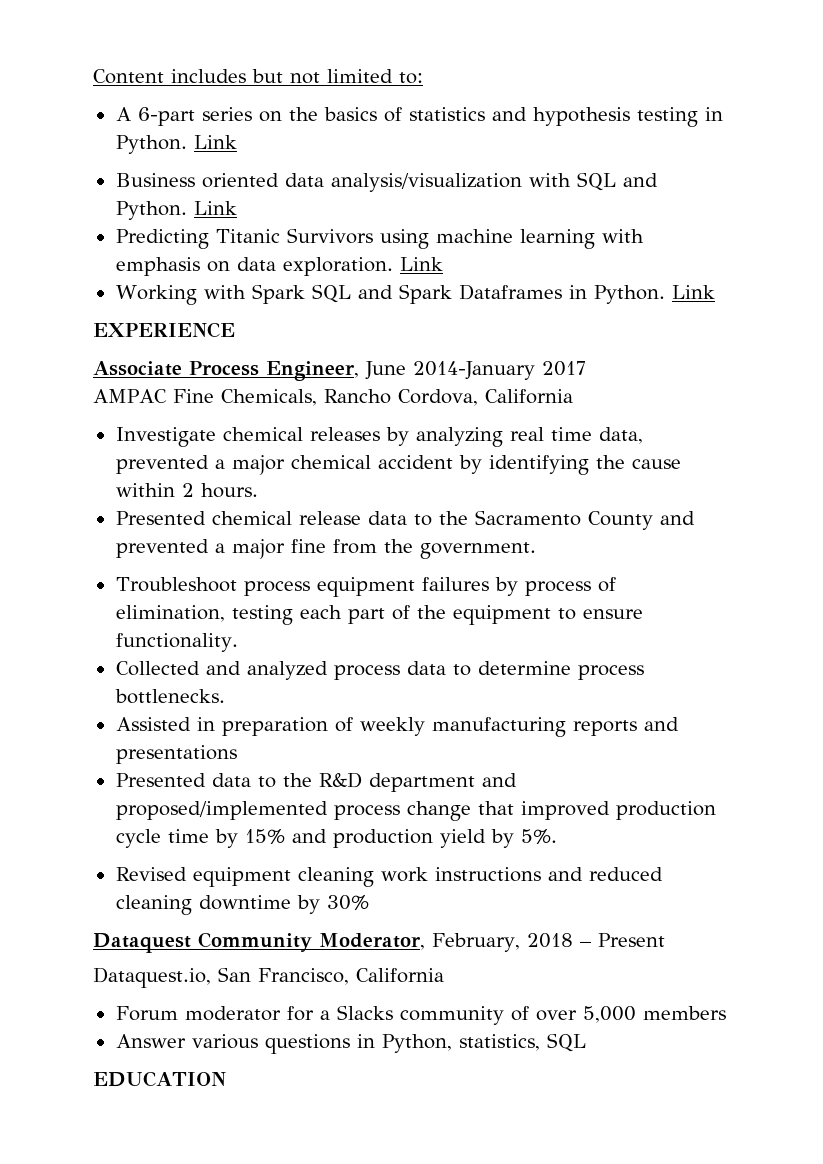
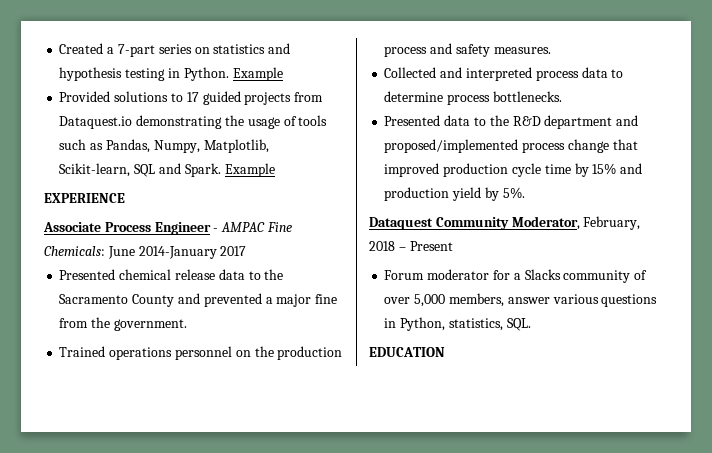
[93,69,423,84] [115,107,402,126] Content includes but not limited to: // A 6-part series on the basics of -> [59,43,210,57] Created a 7-part series on
[193,135,237,149] [115,172,658,192] [115,201,237,220] [115,228,644,249] [115,257,443,276] [115,284,715,305] [93,322,235,338] [93,361,586,381] [93,389,573,406] [115,427,643,447] [115,455,681,475] [115,483,258,498] Link // Business oriented data analysis/visualization with SQL and Python. Link // Predicting Titanic Survivors using machine learning with emphasis on data exploration. Link // Working with Spark SQL and Spark Dataframes in Python. Link // EXPERIENCE // Associate Process Engineer, June 2014-January 2017 // AMPAC Fine Chemicals, Rancho Cordova, California // Investigate chemical releases by analyzing real time data, prevented a major chemical accident by identifying the cause within 2 hours. -> [232,67,283,81] [59,91,324,105] [59,115,328,129] [59,139,269,153] [59,163,275,177] [44,193,125,203] [43,222,292,235] [44,246,247,259] Example // Provided solutions to 17 guided projects from Dataquest.io demonstrating the usage of tools such as Pandas, Numpy, Matplotlib, Scikit-learn, SQL and Spark. Example // EXPERIENCE // Associate Process Engineer - AMPAC Fine Chemicals: June 2014-January 2017
[115,577,616,597] [115,605,643,625] [115,633,238,652] Troubleshoot process equipment failures by process of elimination, testing each part of the equipment to ensure functionality. -> [59,346,343,360] [384,43,551,57] Trained operations personnel on the production process and safety measures.
[246,661,328,680] analyzed -> [465,67,532,81] interpreted
[115,717,679,737] [115,745,237,764] // Assisted in preparation of weekly manufacturing reports and presentations -> (562, 96) none
[115,867,663,887] [115,895,369,915] // Revised equipment cleaning work instructions and reduced cleaning downtime by 30% -> (525, 193) none
[93,967,444,988] // Dataquest.io, San Francisco, California -> (453, 246) none
[642,1006,726,1020] [115,1034,186,1048] members // Answer -> [448,293,550,307] members, answer
[546,1033,586,1052] SQL -> [506,318,531,331] SQL.

